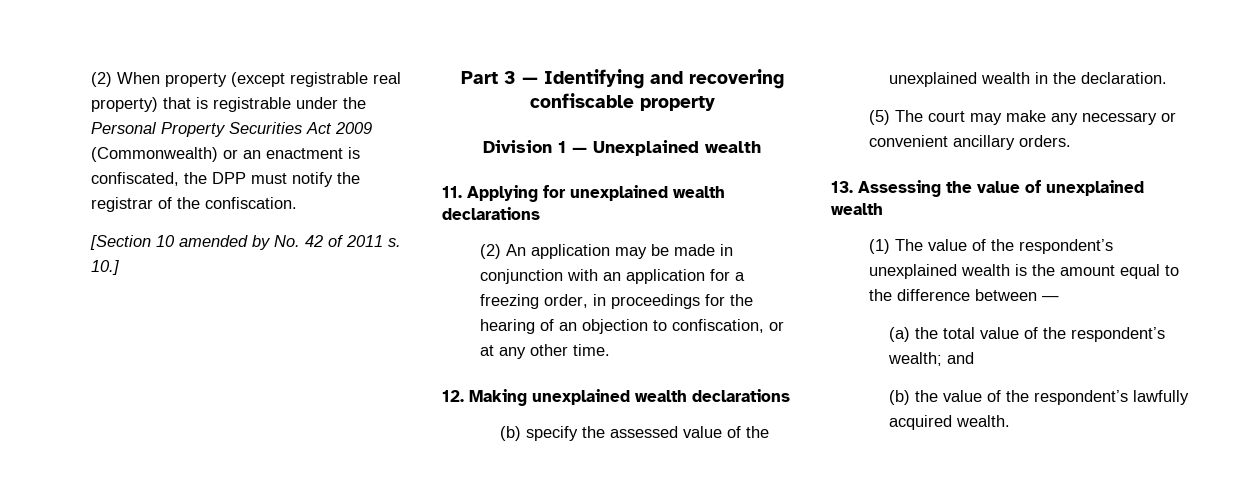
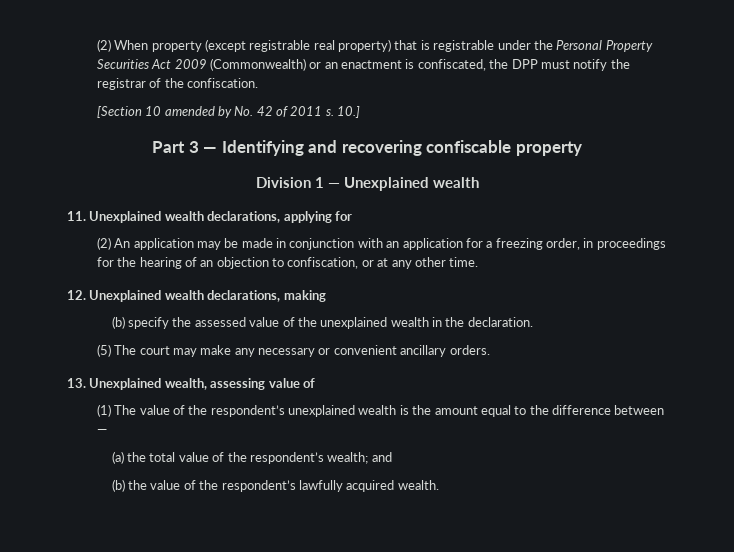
[467,185,725,202] [442,207,540,220] Applying for unexplained wealth declarations -> [89,211,352,223] Unexplained wealth declarations, applying for
[469,389,790,406] Making unexplained wealth declarations -> [89,290,326,302] Unexplained wealth declarations, making
[858,180,1144,197] [831,203,883,215] Assessing the value of unexplained wealth -> [89,378,315,390] Unexplained wealth, assessing value of

